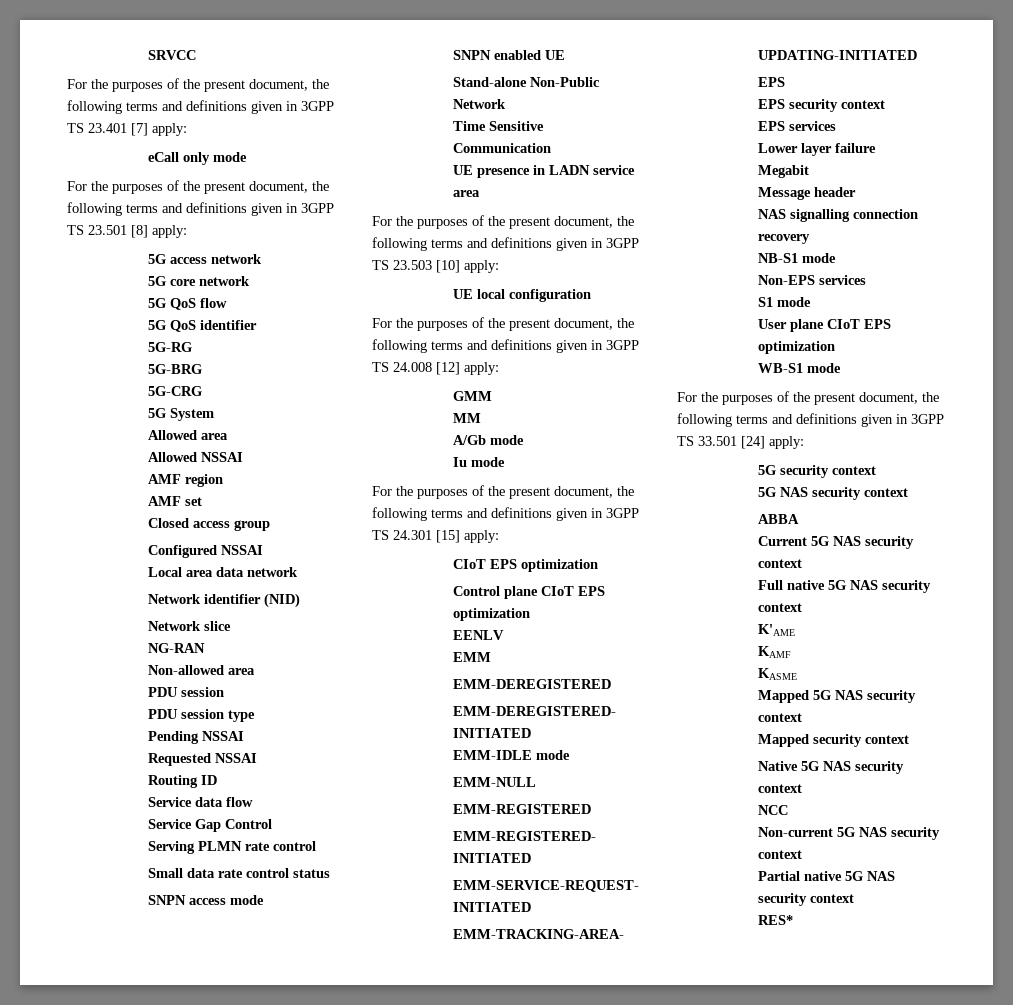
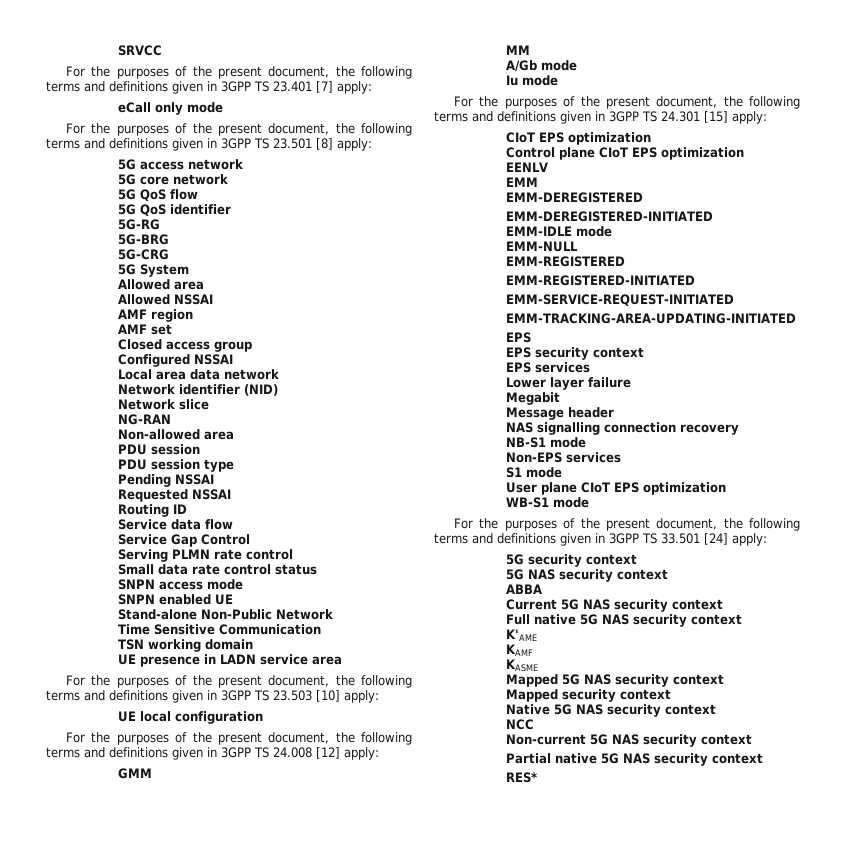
(551, 148) none -> [118,639,254,652] // TSN working domain

